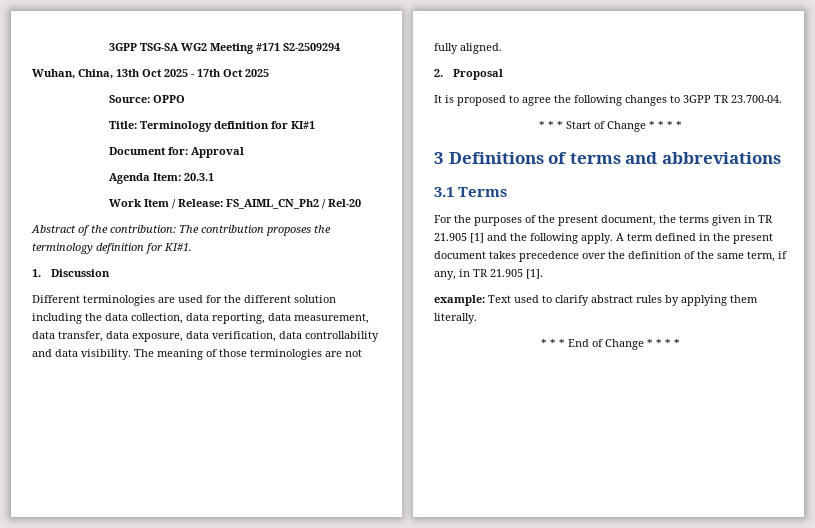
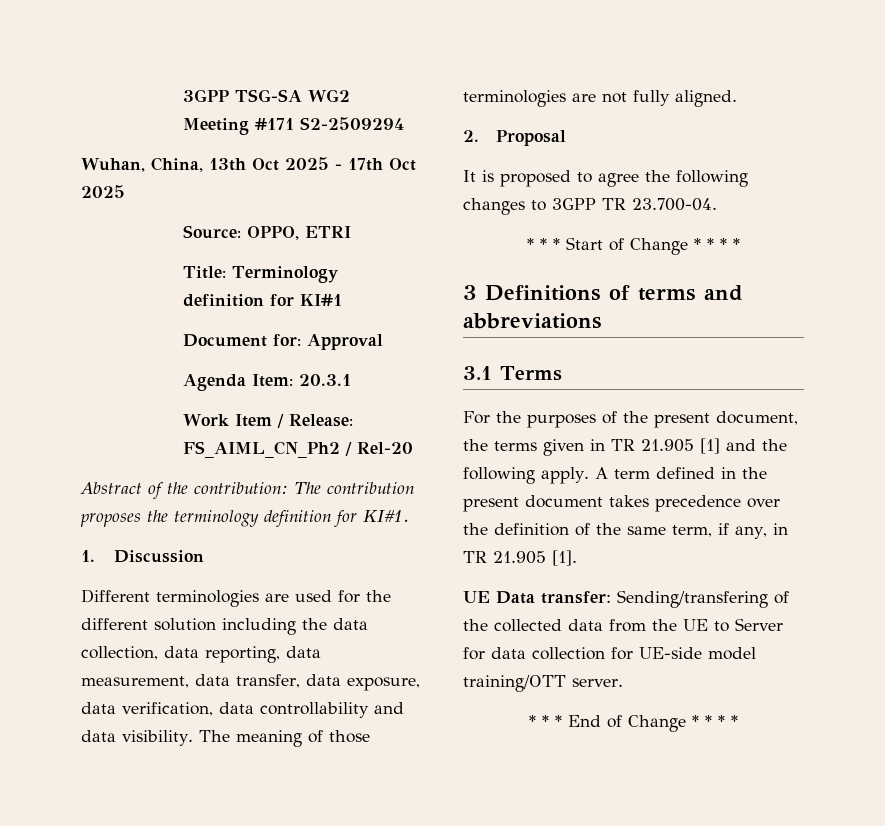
[152,95,185,103] OPPO -> [247,226,352,240] OPPO, ETRI
[434,295,758,306] [434,313,477,324] example: Text used to clarify abstract rules by applying them literally. -> [463,590,789,608] [463,618,783,632] [463,647,756,660] [463,675,623,692] UE Data transfer: Sending/transfering of the collected data from the UE to Server for data collection for UE-side model training/OTT server.

